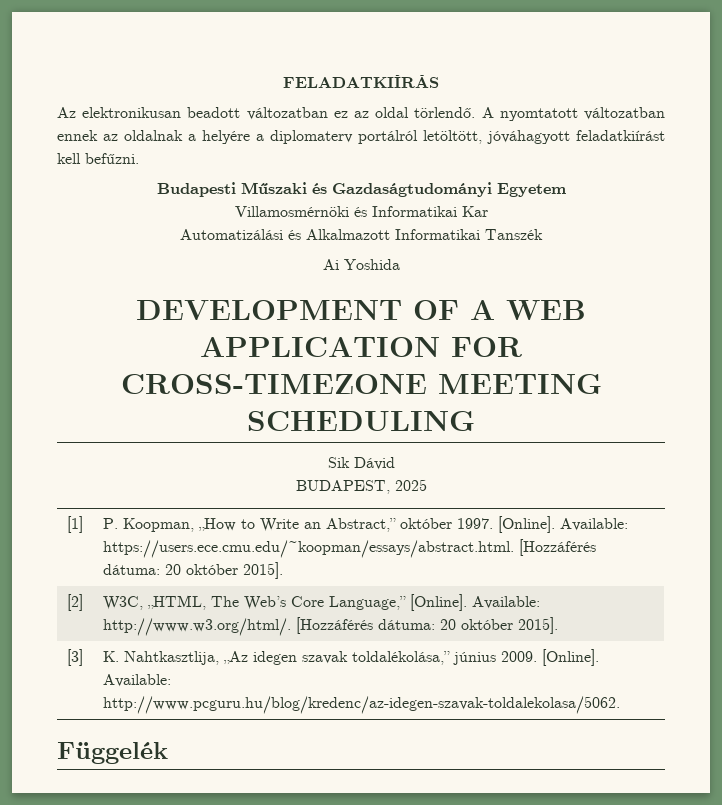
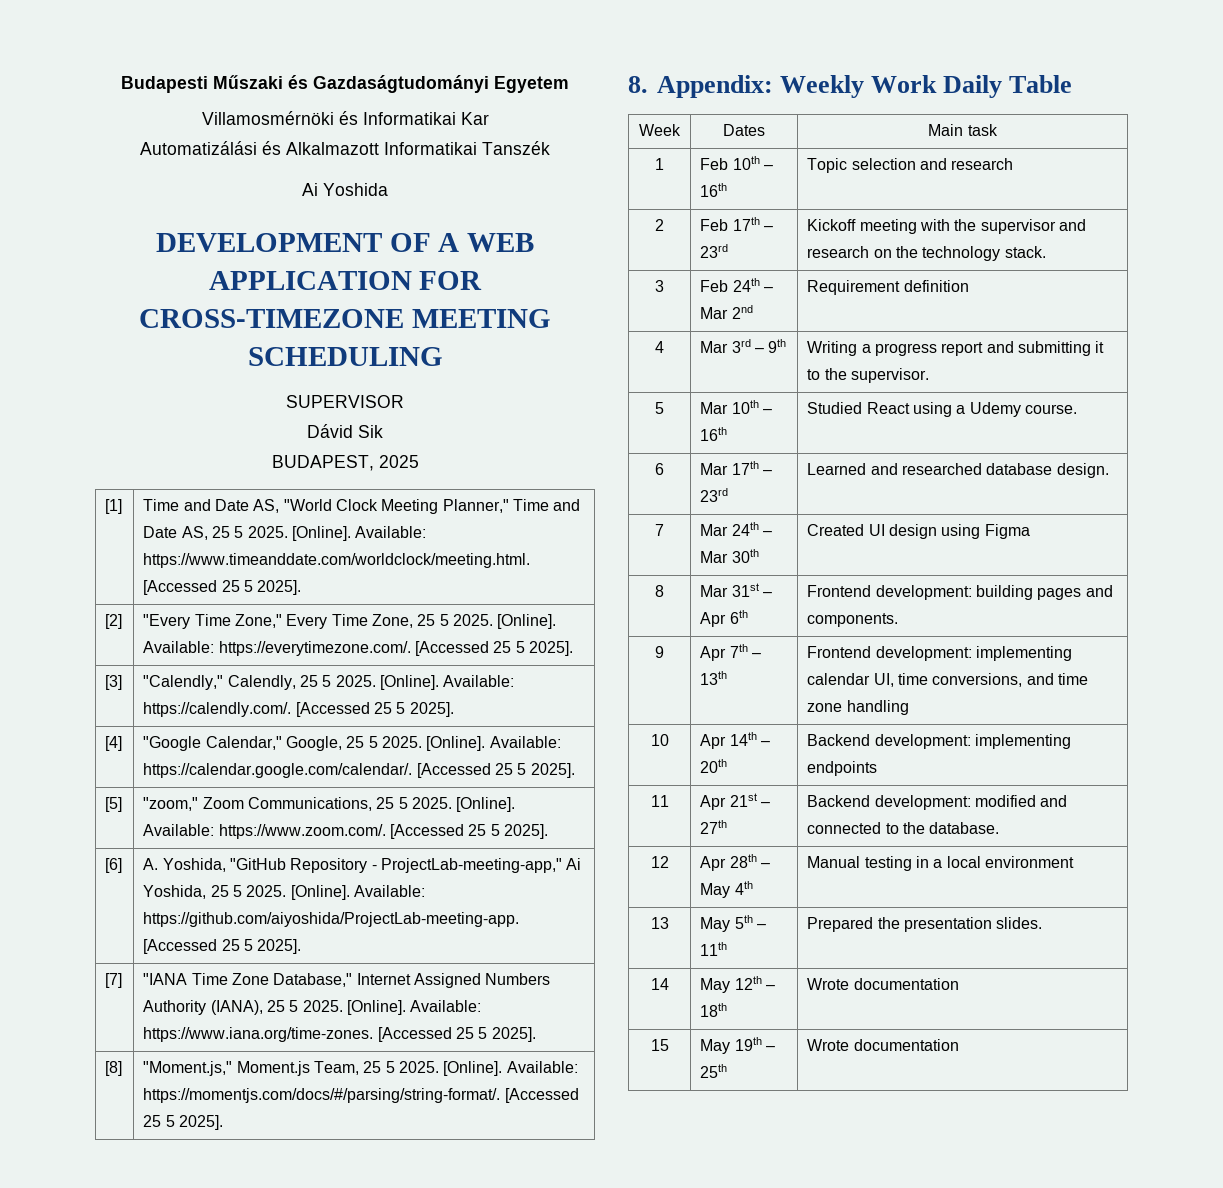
[283,75,439,88] [57,107,665,121] [57,130,665,144] [57,153,139,164] FELADATKIÍRÁS // Az elektronikusan beadott változatban ez az oldal törlendő. A nyomtatott változatban ennek az oldalnak a helyére a diplomaterv portálról letöltött, jóváhagyott feladatkiírást kell befűzni. // -> (121, 84) none
(475, 421) none -> [286,395,404,408] [307,424,353,438] SUPERVISOR // Dávid
[353,457,395,470] Dávid -> (383, 431) none
[102,516,628,533] [102,539,596,558] [102,562,283,579] [66,594,83,611] [102,594,540,611] [102,617,558,636] [66,649,83,666] [102,649,599,666] [102,674,171,687] [102,696,620,714] [57,742,168,764] P. Koopman, „How to Write an Abstract,” október 1997. [Online]. Available: https://users.ece.cmu.edu/~koopman/essays/abstract.html. [Hozzáférés dátuma: 20 október 2015]. // [2] | W3C, „HTML, The Web’s Core Language,” [Online]. Available: http://www.w3.org/html/. [Hozzáférés dátuma: 20 október 2015]. // [3] | K. Nahtkasztlija, „Az idegen szavak toldalékolása,” június 2009. [Online]. Available: http://www.pcguru.hu/blog/kredenc/az-idegen-szavak-toldalekolasa/5062. // Függelék -> [143,499,581,514] [143,526,427,541] [143,553,531,568] [143,580,302,595] [105,614,123,629] [143,614,557,629] [143,641,573,656] [105,675,123,690] [143,675,515,690] [143,702,454,717] [105,736,123,751] [143,736,561,751] [143,763,575,778] [105,797,123,812] [143,797,516,812] [143,824,548,839] [105,858,123,873] [143,858,582,873] [143,885,425,900] [143,912,520,927] [143,939,302,954] [105,973,123,988] [143,973,551,988] [143,1000,482,1015] [143,1027,536,1042] [105,1061,123,1076] [143,1061,578,1076] [143,1088,579,1103] [143,1115,223,1130] [628,75,1072,98] [639,124,681,136] [723,124,765,136] [928,124,998,136] [655,158,664,170] [700,156,773,170] [700,183,728,197] [807,158,1014,173] [655,219,664,231] [700,217,773,231] [700,244,729,258] [807,219,1086,234] [807,246,1046,261] [655,280,664,292] [700,278,773,292] [700,305,753,319] [807,280,969,295] [655,341,664,353] [700,339,787,353] [807,341,1105,356] [807,368,929,383] [655,402,664,414] [700,400,772,414] [700,427,728,441] [807,402,1077,417] [655,463,664,475] [700,461,772,475] [700,488,729,502] [807,463,1109,478] [655,524,664,536] [700,522,772,536] [700,549,759,563] [807,524,1030,539] [655,585,664,597] [700,583,772,597] [700,610,748,627] [807,585,1113,600] [807,613,899,627] [655,646,664,658] [700,644,761,661] [700,671,728,685] [807,646,1072,661] [807,673,1088,687] [807,700,909,715] [650,734,669,746] [700,732,770,749] [700,759,728,773] [807,734,1071,749] [807,761,878,776] [650,795,669,807] [700,793,770,810] [700,820,728,834] [807,795,1068,810] [807,822,1000,834] [650,856,669,868] [700,854,770,871] [700,881,753,898] [807,856,1074,871] [650,917,669,929] [700,915,766,932] [700,942,728,956] [807,917,1043,932] [650,978,669,990] [700,976,775,993] [700,1003,728,1017] [807,978,959,990] [650,1039,669,1051] [700,1037,775,1054] [700,1064,728,1078] [807,1039,959,1051] Time and Date AS, "World Clock Meeting Planner," Time and Date AS, 25 5 2025. [Online]. Available: https://www.timeanddate.com/worldclock/meeting.html. [Accessed 25 5 2025]. // [2] | "Every Time Zone," Every Time Zone, 25 5 2025. [Online]. Available: https://everytimezone.com/. [Accessed 25 5 2025]. // [3] | "Calendly," Calendly, 25 5 2025. [Online]. Available: https://calendly.com/. [Accessed 25 5 2025]. // [4] | "Google Calendar," Google, 25 5 2025. [Online]. Available: https://calendar.google.com/calendar/. [Accessed 25 5 2025]. // [5] | "zoom," Zoom Communications, 25 5 2025. [Online]. Available: https://www.zoom.com/. [Accessed 25 5 2025]. // [6] | A. Yoshida, "GitHub Repository - ProjectLab-meeting-app," Ai Yoshida, 25 5 2025. [Online]. Available: https://github.com/aiyoshida/ProjectLab-meeting-app. [Accessed 25 5 2025]. // [7] | "IANA Time Zone Database," Internet Assigned Numbers Authority (IANA), 25 5 2025. [Online]. Available: https://www.iana.org/time-zones. [Accessed 25 5 2025]. // [8] | "Moment.js," Moment.js Team, 25 5 2025. [Online]. Available: https://momentjs.com/docs/#/parsing/string-format/. [Accessed 25 5 2025]. // 8. Appendix: Weekly Work Daily Table // Week | Dates | Main task // 1 | Feb 10th – 16th | Topic selection and research // 2 | Feb 17th – 23rd | Kickoff meeting with the supervisor and research on the technology stack. // 3 | Feb 24th – Mar 2nd | Requirement definition // 4 | Mar 3rd – 9th | Writing a progress report and submitting it to the supervisor. // 5 | Mar 10th – 16th | Studied React using a Udemy course. // 6 | Mar 17th – 23rd | Learned and researched database design. // 7 | Mar 24th – Mar 30th | Created UI design using Figma // 8 | Mar 31st – Apr 6th | Frontend development: building pages and components. // 9 | Apr 7th – 13th | Frontend development: implementing calendar UI, time conversions, and time zone handling // 10 | Apr 14th – 20th | Backend development: implementing endpoints // 11 | Apr 21st – 27th | Backend development: modified and connected to the database. // 12 | Apr 28th – May 4th | Manual testing in a local environment // 13 | May 5th – 11th | Prepared the presentation slides. // 14 | May 12th – 18th | Wrote documentation // 15 | May 19th – 25th | Wrote documentation

